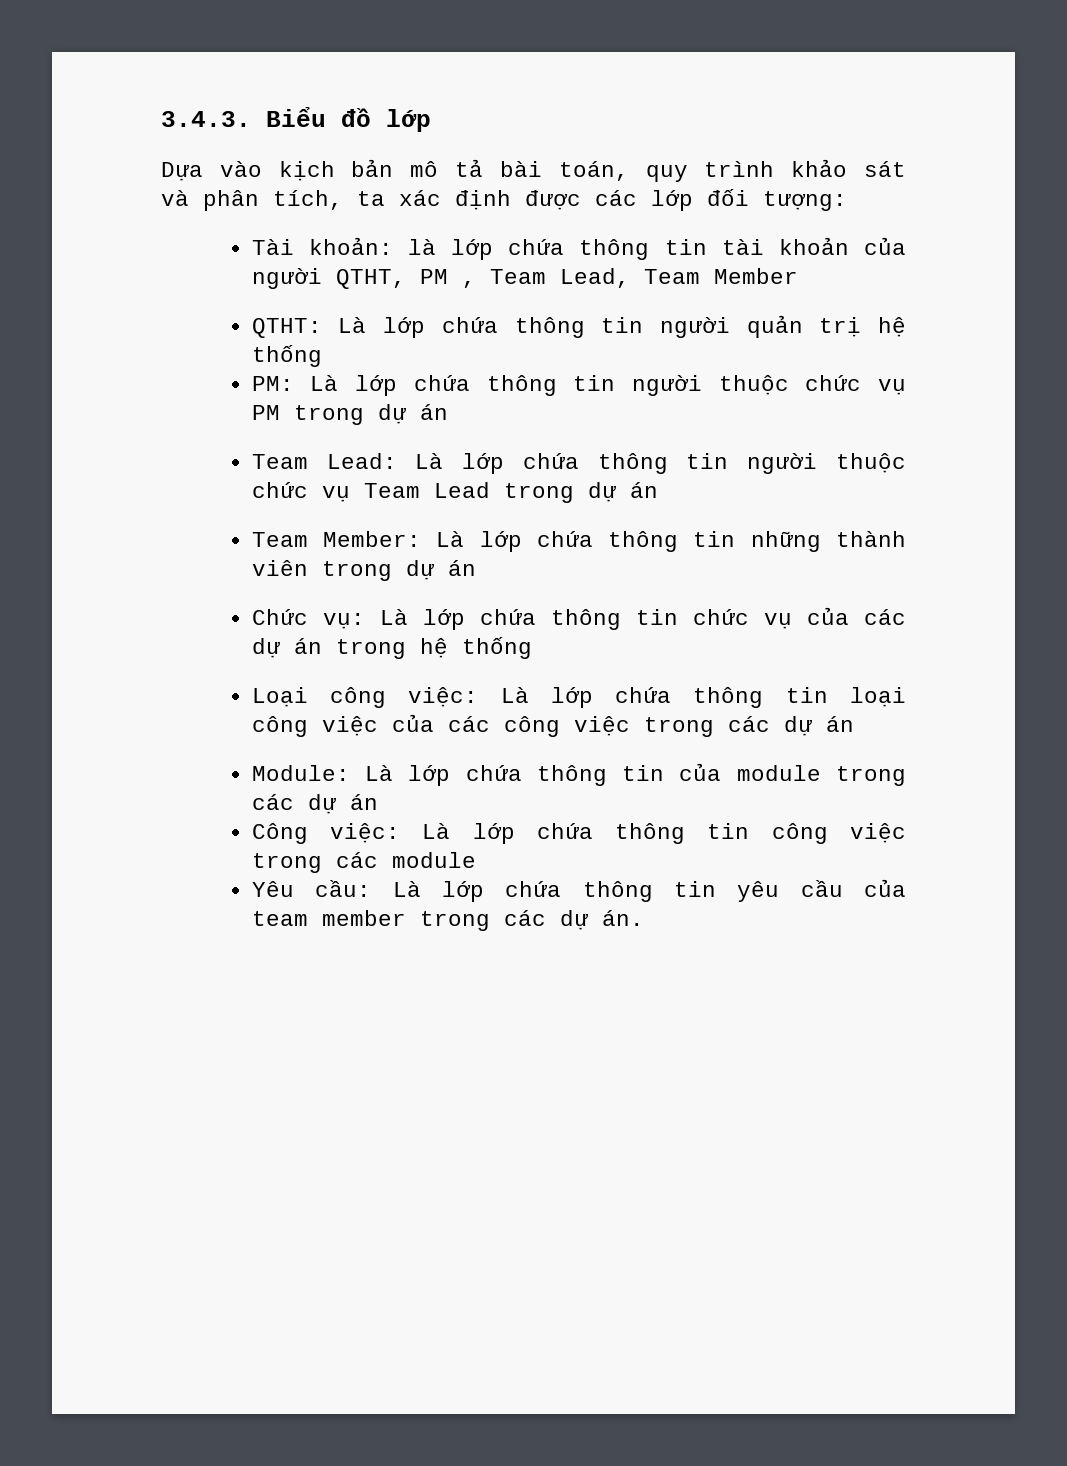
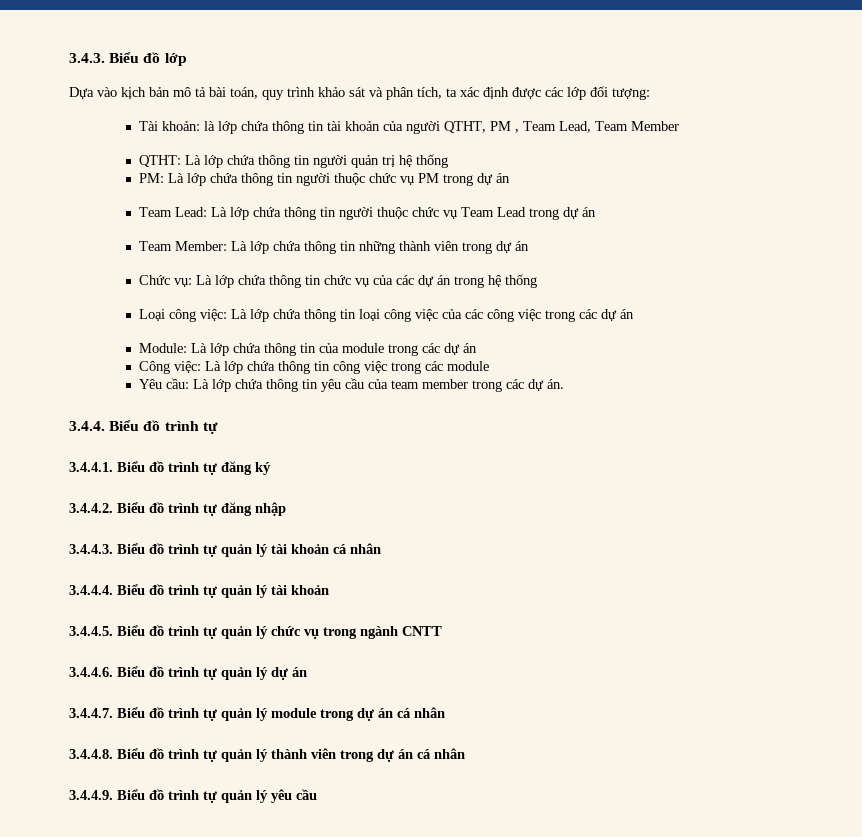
(644, 918) none -> [69,420,218,434] [69,461,271,475] [69,502,286,516] [69,543,381,557] [69,584,329,598] [69,625,442,639] [69,666,307,680] [69,707,445,721] [69,748,465,762] [69,789,317,803] // 3.4.4. Biểu đồ trình tự // 3.4.4.1. Biểu đồ trình tự đăng ký // 3.4.4.2. Biểu đồ trình tự đăng nhập // 3.4.4.3. Biểu đồ trình tự quản lý tài khoản cá nhân // 3.4.4.4. Biểu đồ trình tự quản lý tài khoản // 3.4.4.5. Biểu đồ trình tự quản lý chức vụ trong ngành CNTT // 3.4.4.6. Biểu đồ trình tự quản lý dự án // 3.4.4.7. Biểu đồ trình tự quản lý module trong dự án cá nhân // 3.4.4.8. Biểu đồ trình tự quản lý thành viên trong dự án cá nhân // 3.4.4.9. Biểu đồ trình tự quản lý yêu cầu

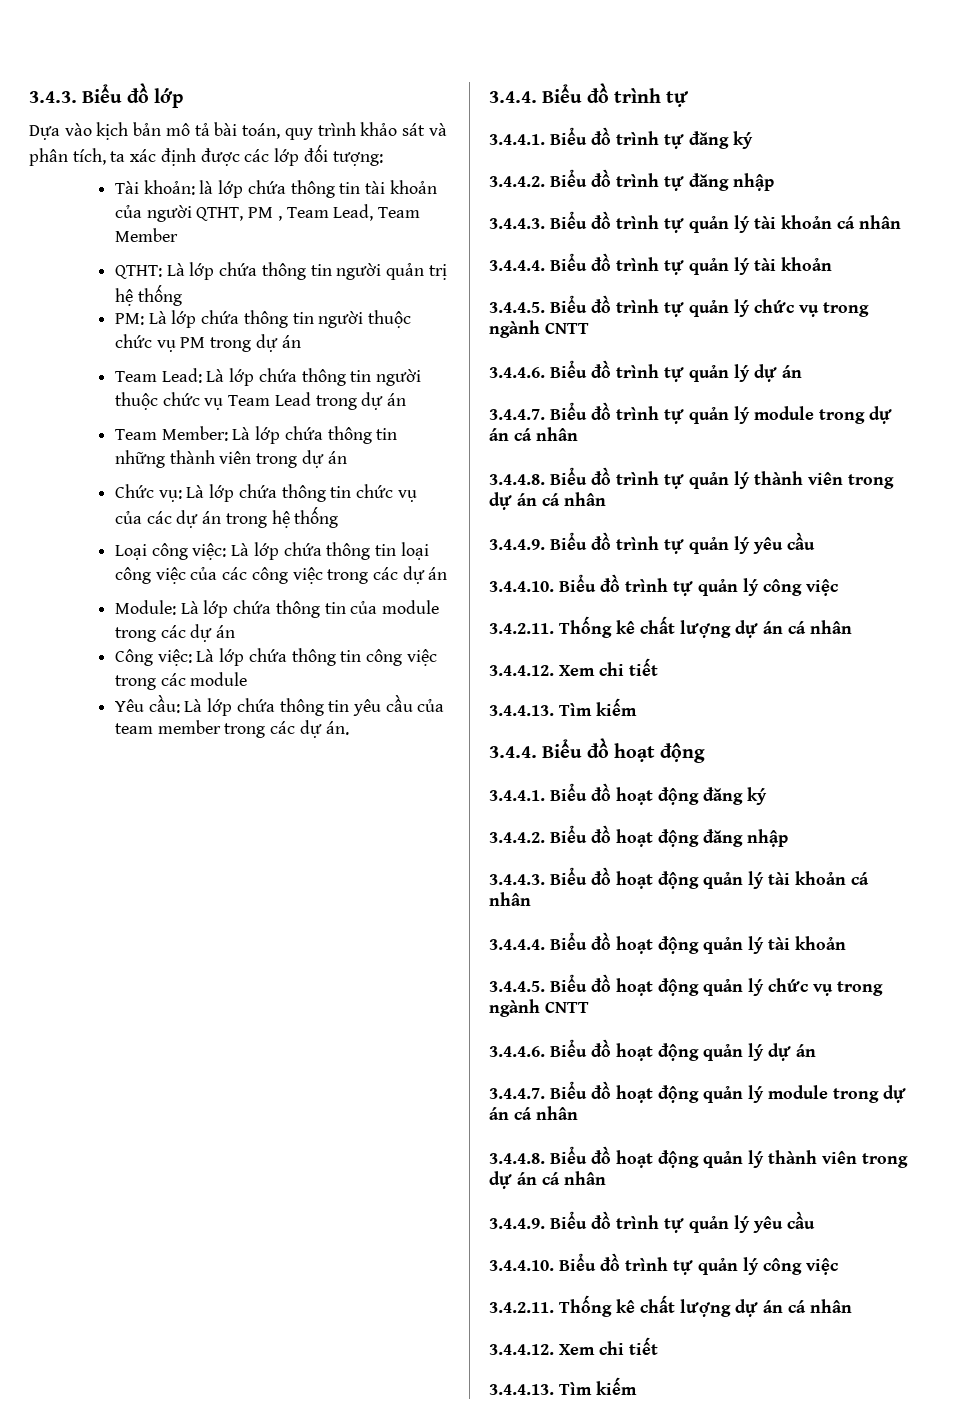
(317, 794) none -> [489,574,838,596] [489,616,852,638] [489,658,658,676] [489,698,637,716] [489,738,706,763] [489,783,767,805] [489,825,788,847] [489,867,869,889] [489,892,531,906] [489,932,846,954] [489,974,883,996] [489,999,589,1017] [489,1039,816,1061] [489,1081,906,1103] [489,1106,578,1120] [489,1146,908,1168] [489,1171,606,1189] [489,1211,815,1233] [489,1253,838,1275] [489,1295,852,1317] [489,1337,658,1355] [489,1377,637,1395] // 3.4.4.10. Biểu đồ trình tự quản lý công việc // 3.4.2.11. Thống kê chất lượng dự án cá nhân // 3.4.4.12. Xem chi tiết // 3.4.4.13. Tìm kiếm // 3.4.4. Biểu đồ hoạt động // 3.4.4.1. Biểu đồ hoạt động đăng ký // 3.4.4.2. Biểu đồ hoạt động đăng nhập // 3.4.4.3. Biểu đồ hoạt động quản lý tài khoản cá nhân // 3.4.4.4. Biểu đồ hoạt động quản lý tài khoản // 3.4.4.5. Biểu đồ hoạt động quản lý chức vụ trong ngành CNTT // 3.4.4.6. Biểu đồ hoạt động quản lý dự án // 3.4.4.7. Biểu đồ hoạt động quản lý module trong dự án cá nhân // 3.4.4.8. Biểu đồ hoạt động quản lý thành viên trong dự án cá nhân // 3.4.4.9. Biểu đồ trình tự quản lý yêu cầu // 3.4.4.10. Biểu đồ trình tự quản lý công việc // 3.4.2.11. Thống kê chất lượng dự án cá nhân // 3.4.4.12. Xem chi tiết // 3.4.4.13. Tìm kiếm

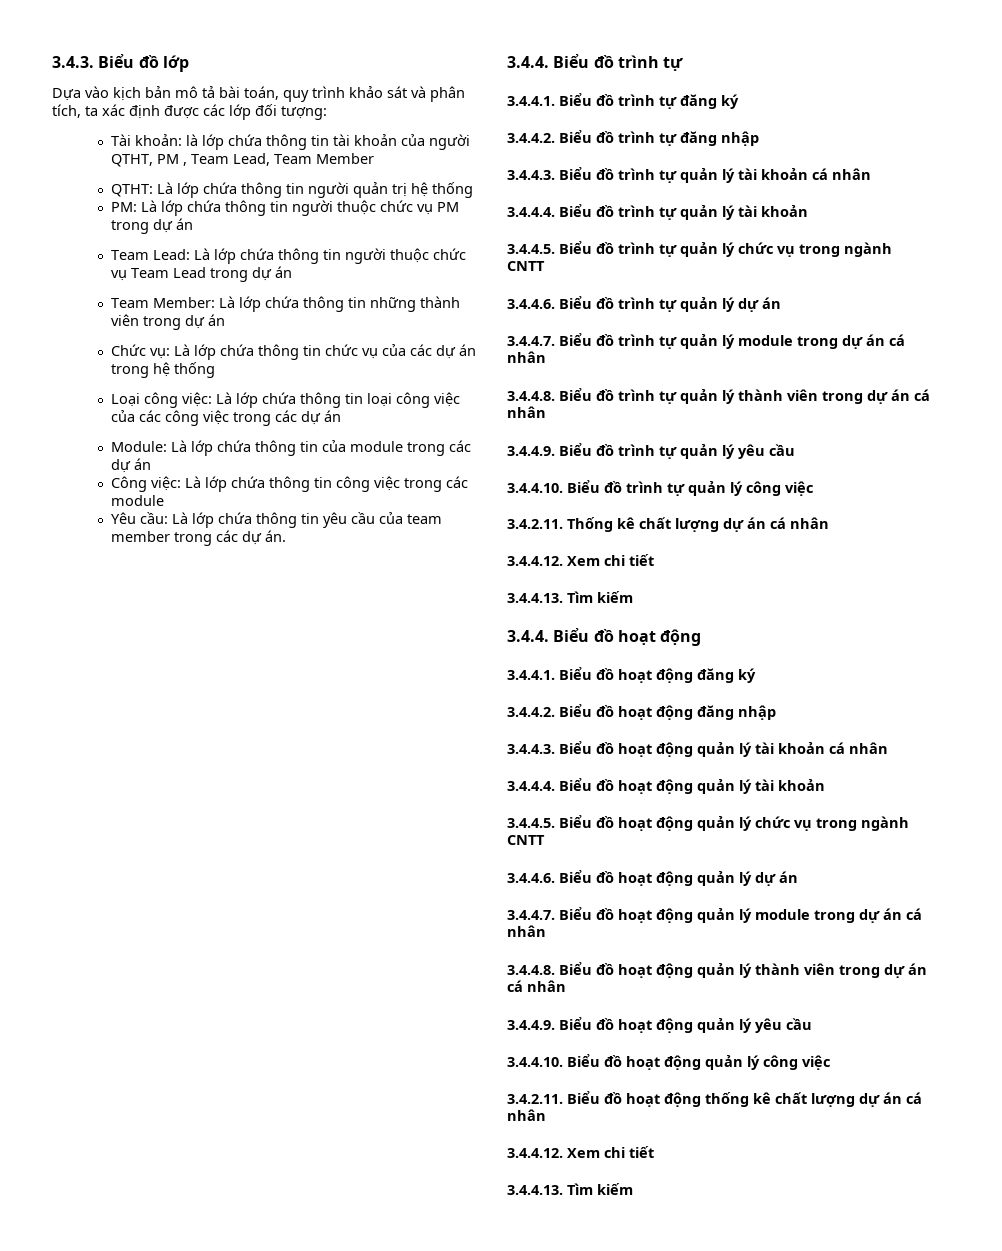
[616,1211,815,1233] [489,1253,838,1275] [489,1295,612,1317] trình tự quản lý yêu cầu // 3.4.4.10. Biểu đồ trình tự quản lý công việc // 3.4.2.11. Thống -> [618,1018,812,1033] [507,1054,830,1070] [507,1091,749,1107] hoạt động quản lý yêu cầu // 3.4.4.10. Biểu đồ hoạt động quản lý công việc // 3.4.2.11. Biểu đồ hoạt động thống

